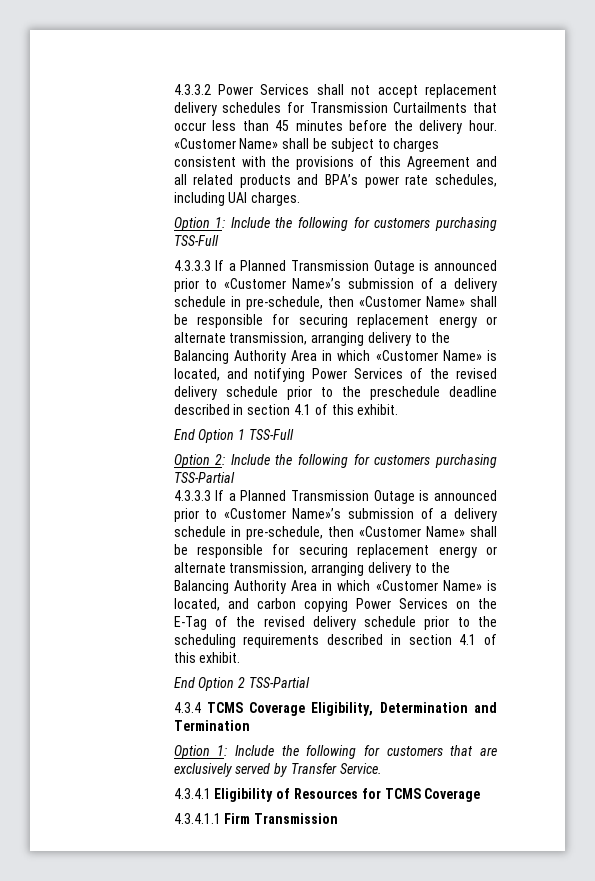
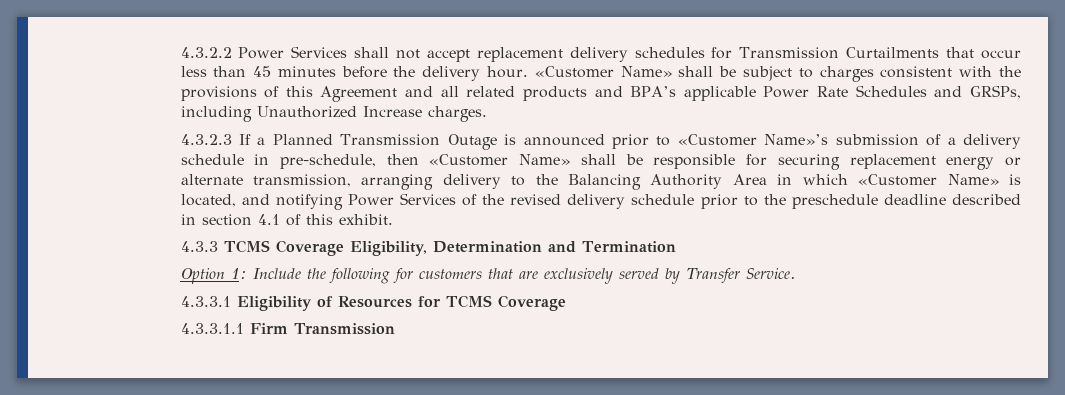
[173,84,211,95] 4.3.3.2 -> [180,47,232,58] 4.3.2.2
[364,174,497,188] [173,192,301,206] [173,217,497,231] [173,235,219,246] [173,260,211,271] power rate schedules, including UAI charges. // Option 1: Include the following for customers purchasing TSS-Full // 4.3.3.3 -> [683,85,1021,101] [180,106,487,122] [180,134,232,145] applicable Power Rate Schedules and GRSPs, including Unauthorized Increase charges. // 4.3.2.3
[173,429,294,443] [173,454,497,468] [173,472,235,483] [173,490,497,504] [173,508,497,522] [173,526,498,540] [173,544,497,558] [173,562,450,576] [173,580,497,594] [173,598,497,612] [173,616,497,630] [173,634,497,648] [173,652,241,663] [173,677,310,691] [173,702,201,713] End Option 1 TSS-Full // Option 2: Include the following for customers purchasing TSS-Partial // 4.3.3.3 If a Planned Transmission Outage is announced prior to «Customer Name»’s submission of a delivery schedule in pre-schedule, then «Customer Name» shall be responsible for securing replacement energy or alternate transmission, arranging delivery to the Balancing Authority Area in which «Customer Name» is located, and carbon copying Power Services on the E-Tag of the revised delivery schedule prior to the scheduling requirements described in section 4.1 of this exhibit. // End Option 2 TSS-Partial // 4.3.4 -> [180,241,218,252] 4.3.3
[173,788,211,799] 4.3.4.1 -> [180,296,231,307] 4.3.3.1
[173,813,221,824] 4.3.4.1.1 -> [180,323,244,334] 4.3.3.1.1

